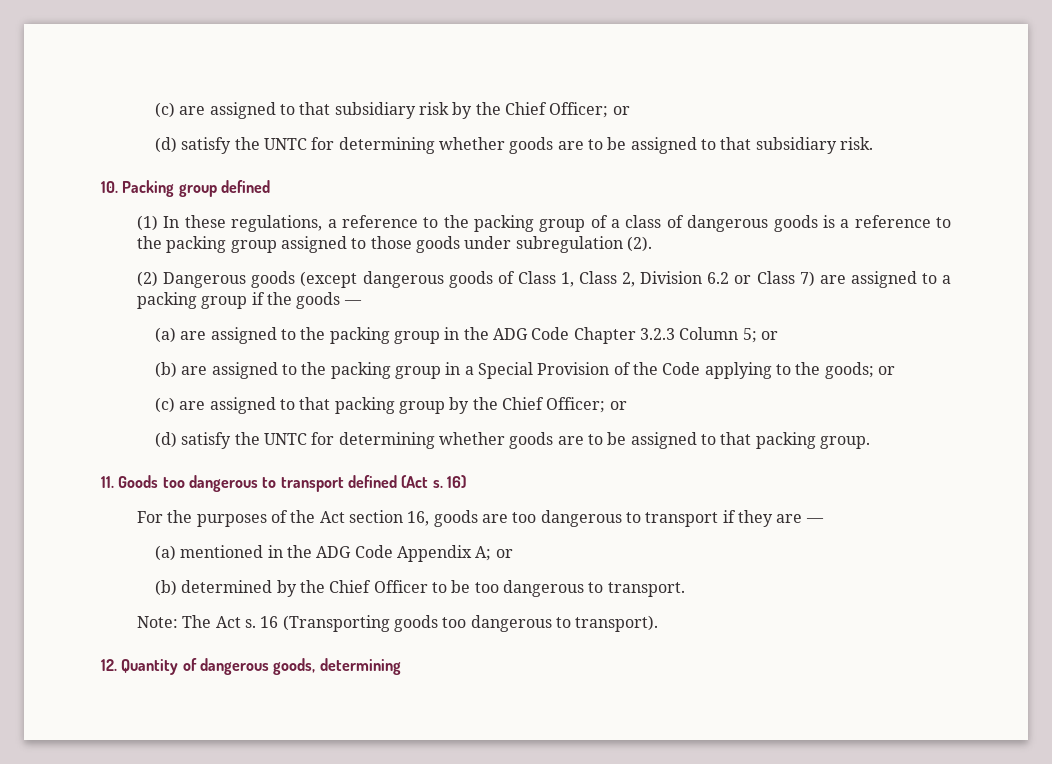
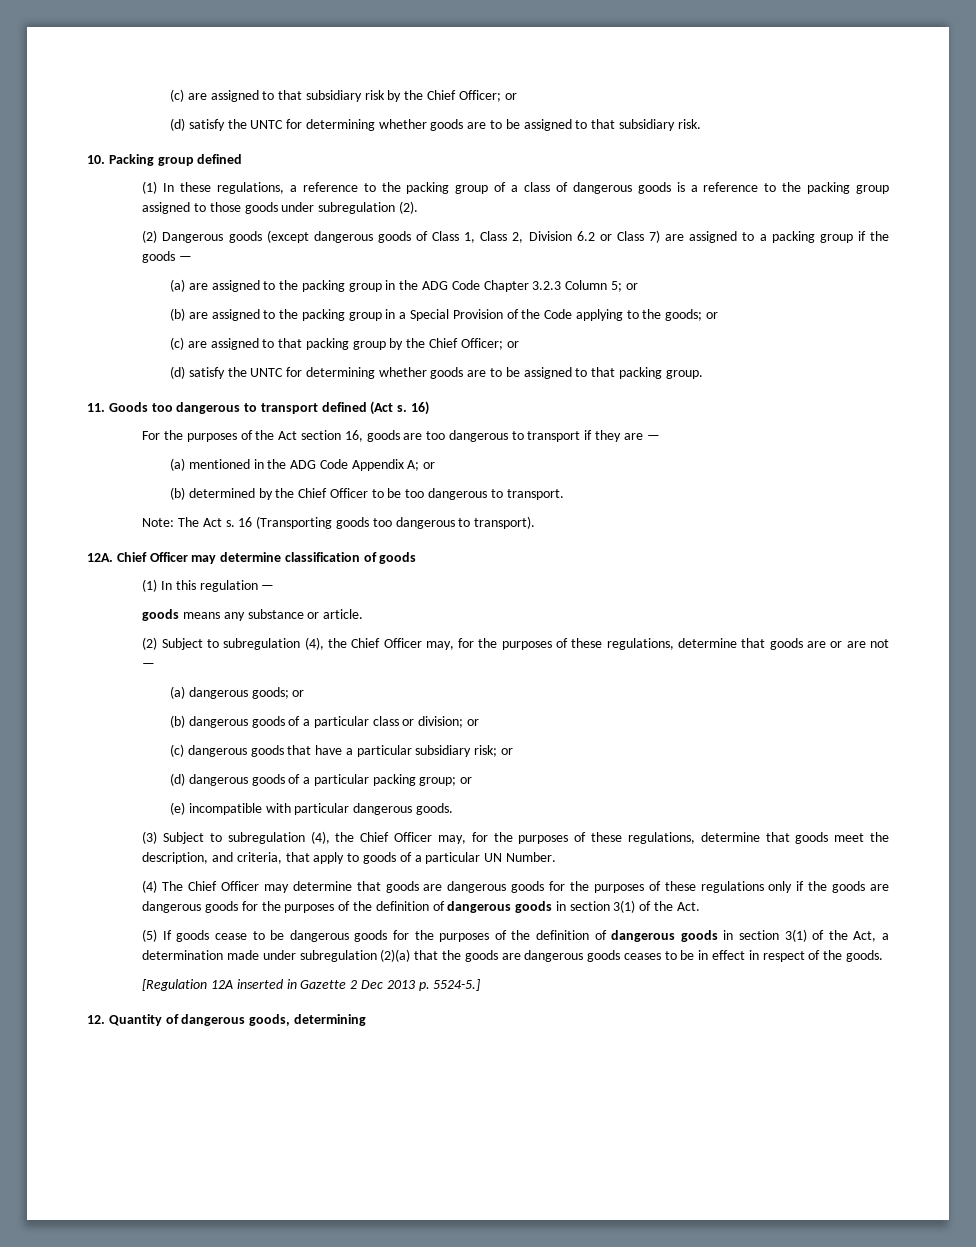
(659, 623) none -> [87,552,417,564] [142,579,275,592] [142,609,364,621] [142,637,889,650] [142,663,156,668] [169,686,305,699] [169,715,479,728] [169,744,513,757] [169,773,473,786] [169,802,453,815] [142,831,889,844] [142,852,556,864] [142,880,889,893] [142,900,700,913] [142,929,889,942] [142,949,883,962] [142,979,481,991] // 12A. Chief Officer may determine classification of goods // (1) In this regulation — // goods means any substance or article. // (2) Subject to subregulation (4), the Chief Officer may, for the purposes of these regulations, determine that goods are or are not — // (a) dangerous goods; or // (b) dangerous goods of a particular class or division; or // (c) dangerous goods that have a particular subsidiary risk; or // (d) dangerous goods of a particular packing group; or // (e) incompatible with particular dangerous goods. // (3) Subject to subregulation (4), the Chief Officer may, for the purposes of these regulations, determine that goods meet the description, and criteria, that apply to goods of a particular UN Number. // (4) The Chief Officer may determine that goods are dangerous goods for the purposes of these regulations only if the goods are dangerous goods for the purposes of the definition of dangerous goods in section 3(1) of the Act. // (5) If goods cease to be dangerous goods for the purposes of the definition of dangerous goods in section 3(1) of the Act, a determination made under subregulation (2)(a) that the goods are dangerous goods ceases to be in effect in respect of the goods. // [Regulation 12A inserted in Gazette 2 Dec 2013 p. 5524-5.]

